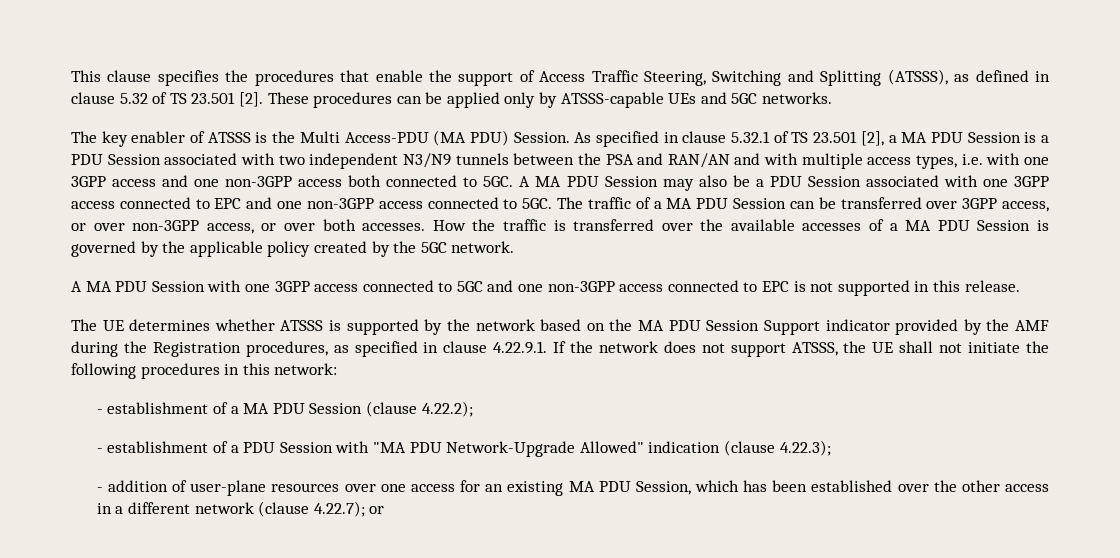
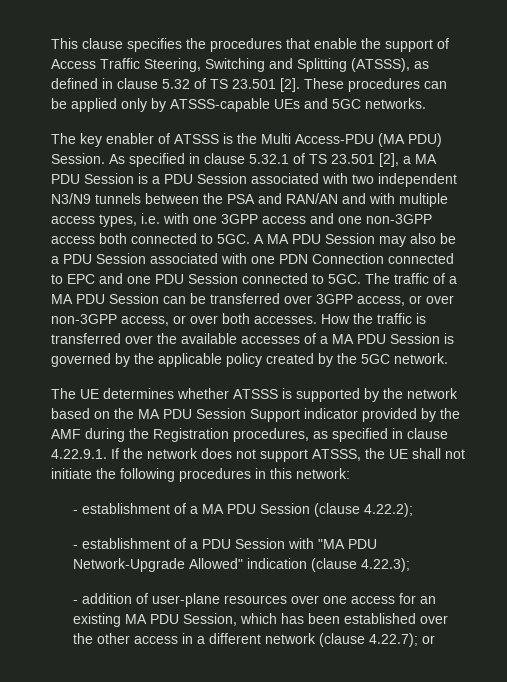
[1013,176,1049,187] [71,201,115,209] 3GPP access -> [279,253,384,264] PDN Connection
[306,198,423,209] non-3GPP access -> [155,273,238,284] PDU Session
[71,280,1020,296] // A MA PDU Session with one 3GPP access connected to 5GC and one non-3GPP access connected to EPC is not supported in this release. -> (448, 358) none

